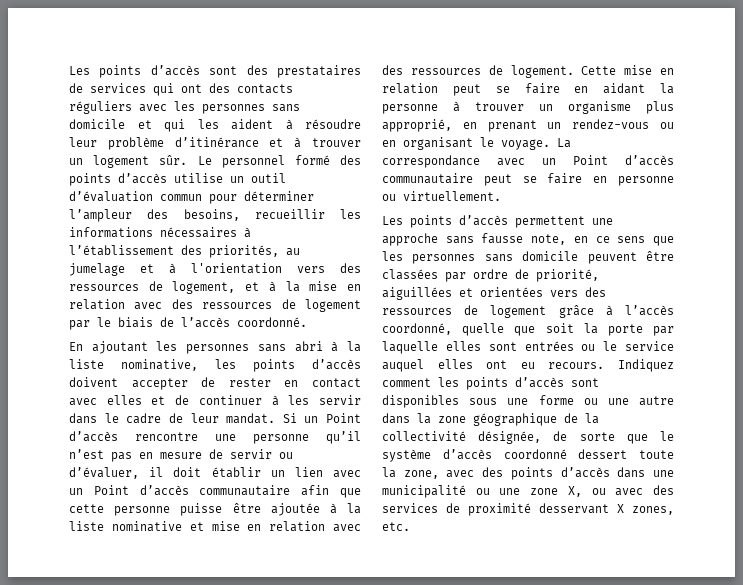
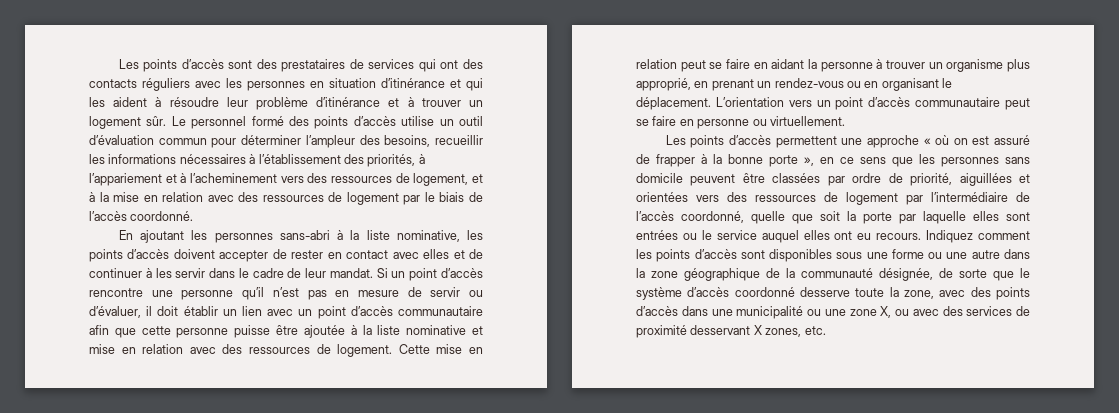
[272,104,300,112] [69,119,125,129] sans domicile -> [310,78,445,88] en situation d’itinérance
[286,248,300,256] [69,263,282,276] au jumelage et à l'orientation -> [418,154,425,164] [89,173,277,186] à l’appariement et à l’acheminement
[257,341,323,352] sans abri -> [279,230,330,240] sans-abri
[326,413,361,423] Point -> [409,268,438,281] point
[93,485,129,495] Point -> [317,306,346,319] point
[501,138,571,150] [382,155,608,168] voyage. La correspondance avec un Point -> [636,97,864,110] déplacement. L’orientation vers un point
[445,233,567,245] sans fausse note, -> [923,135,1030,145] [636,154,814,167] « où on est assuré de frapper à la bonne porte »,
[558,305,613,318] grâce à -> [906,192,1030,205] par l’intermédiaire de
[382,431,466,441] collectivité -> [801,268,873,278] communauté
[578,449,628,459] dessert -> [800,287,850,297] desserve

